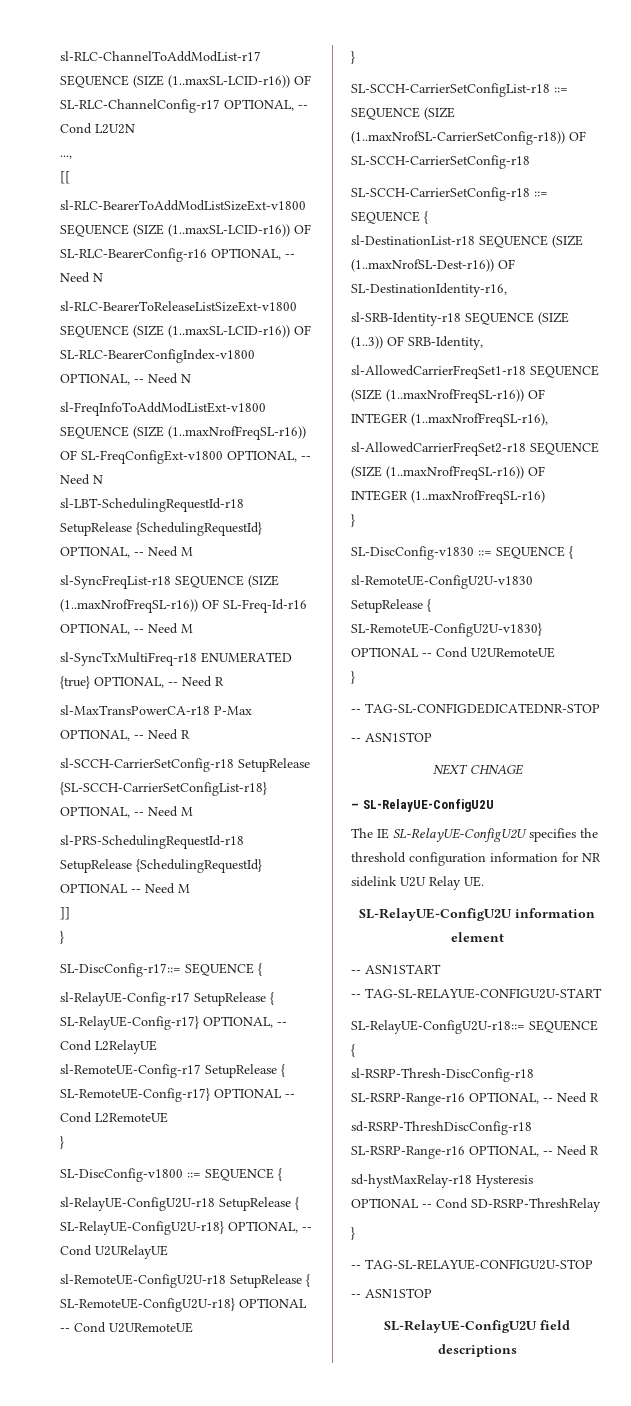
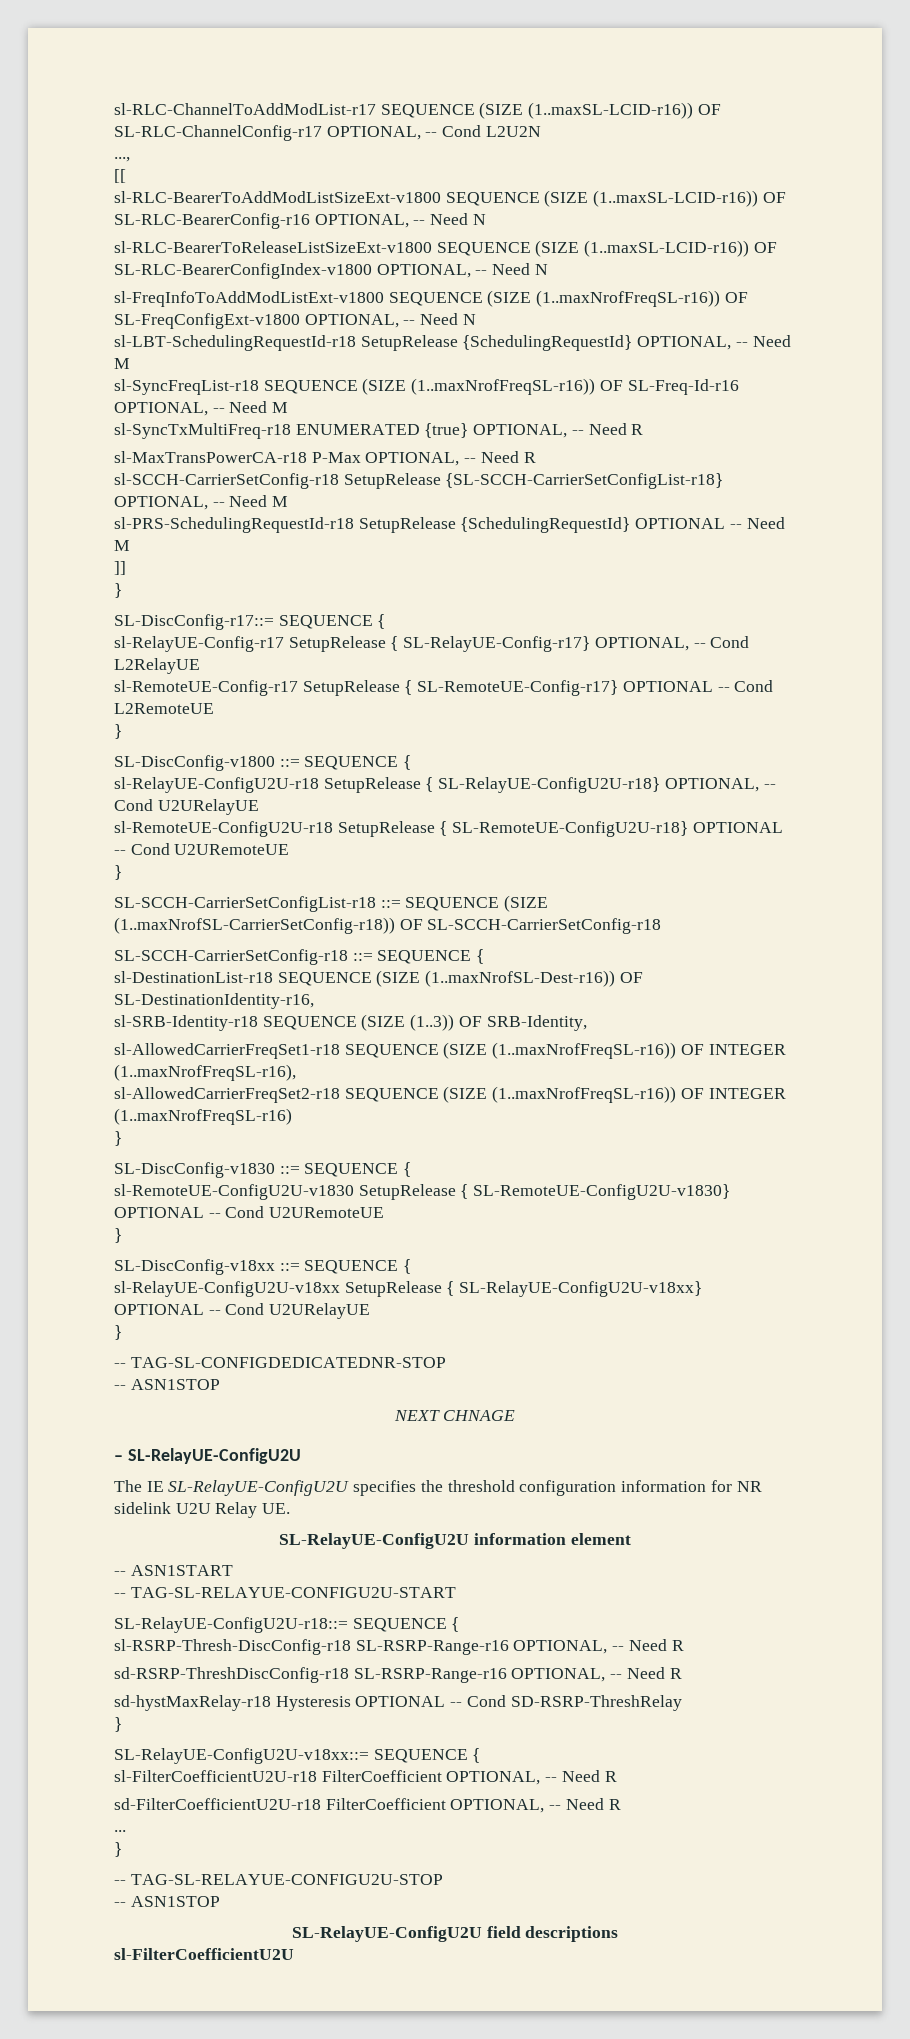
(355, 677) none -> [114,1259,412,1275] [114,1281,703,1297] [114,1303,371,1319] [114,1325,122,1340] // SL-DiscConfig-v18xx ::= SEQUENCE { // sl-RelayUE-ConfigU2U-v18xx SetupRelease { SL-RelayUE-ConfigU2U-v18xx} OPTIONAL -- Cond U2URelayUE // }
(355, 1233) none -> [114,1748,481,1764] [114,1770,617,1785] [114,1798,621,1813] [114,1830,126,1832] [114,1842,122,1857] // SL-RelayUE-ConfigU2U-v18xx::= SEQUENCE { // sl-FilterCoefficientU2U-r18 FilterCoefficient OPTIONAL, -- Need R // sd-FilterCoefficientU2U-r18 FilterCoefficient OPTIONAL, -- Need R // ... // }
(517, 1350) none -> [114,1948,294,1960] // sl-FilterCoefficientU2U

